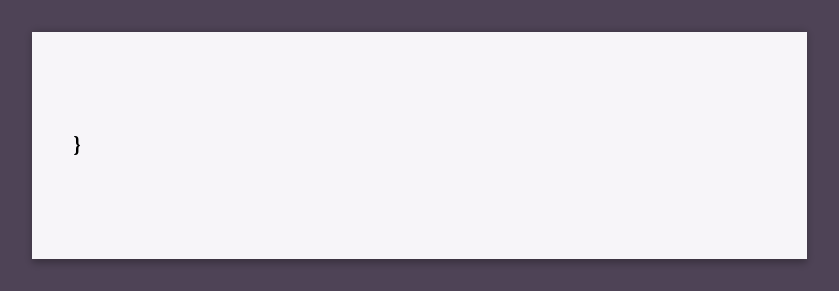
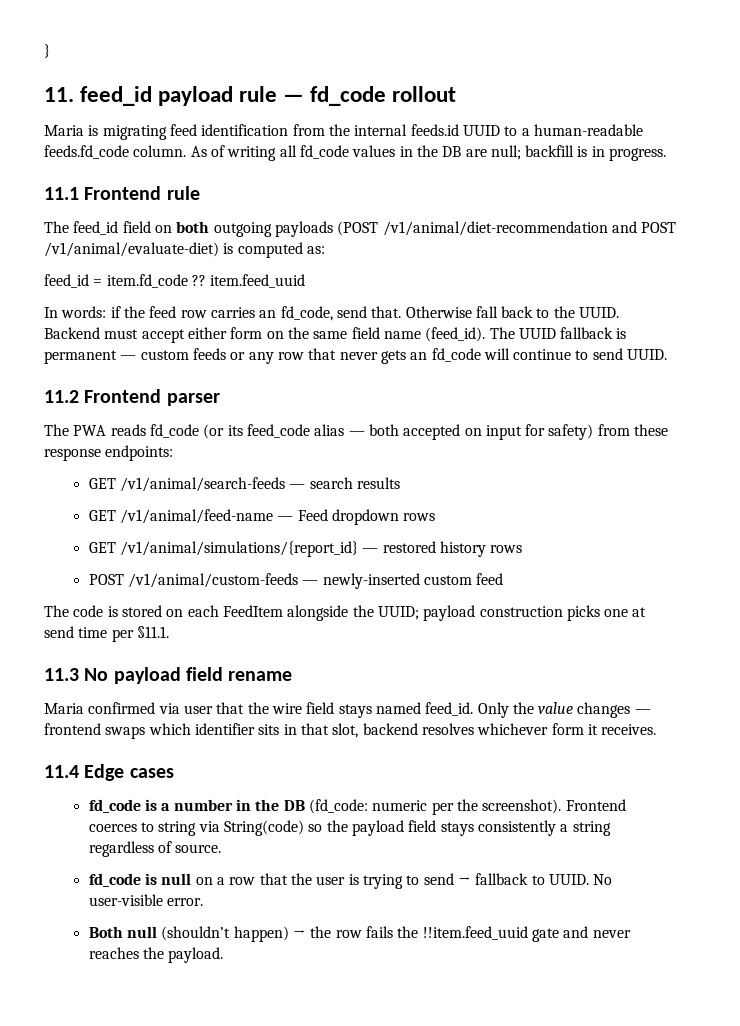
(81, 145) none -> [44,86,457,106] [44,124,643,140] [44,145,667,161] [44,186,200,200] [44,221,677,237] [44,242,325,258] [44,274,306,288] [44,306,620,321] [44,327,627,343] [44,348,668,364] [44,389,220,406] [44,424,669,440] [44,445,174,461] [88,477,401,492] [88,509,436,525] [88,541,523,557] [88,573,504,589] [44,605,647,621] [44,626,169,642] [44,667,293,684] [44,702,651,718] [44,723,657,739] [44,764,174,781] [88,799,626,815] [88,820,611,836] [88,841,222,857] [88,873,613,889] [88,894,204,906] [88,926,631,942] [88,947,224,963] // 11. feed_id payload rule — fd_code rollout // Maria is migrating feed identification from the internal feeds.id UUID to a human-readable feeds.fd_code column. As of writing all fd_code values in the DB are null; backfill is in progress. // 11.1 Frontend rule // The feed_id field on both outgoing payloads (POST /v1/animal/diet-recommendation and POST /v1/animal/evaluate-diet) is computed as: // feed_id = item.fd_code ?? item.feed_uuid // In words: if the feed row carries an fd_code, send that. Otherwise fall back to the UUID. Backend must accept either form on the same field name (feed_id). The UUID fallback is permanent — custom feeds or any row that never gets an fd_code will continue to send UUID. // 11.2 Frontend parser // The PWA reads fd_code (or its feed_code alias — both accepted on input for safety) from these response endpoints: // GET /v1/animal/search-feeds — search results // GET /v1/animal/feed-name — Feed dropdown rows // GET /v1/animal/simulations/{report_id} — restored history rows // POST /v1/animal/custom-feeds — newly-inserted custom feed // The code is stored on each FeedItem alongside the UUID; payload construction picks one at send time per §11.1. // 11.3 No payload field rename // Maria confirmed via user that the wire field stays named feed_id. Only the value changes — frontend swaps which identifier sits in that slot, backend resolves whichever form it receives. // 11.4 Edge cases // fd_code is a number in the DB (fd_code: numeric per the screenshot). Frontend coerces to string via String(code) so the payload field stays consistently a string regardless of source. // fd_code is null on a row that the user is trying to send → fallback to UUID. No user-visible error. // Both null (shouldn’t happen) → the row fails the !!item.feed_uuid gate and never reaches the payload.

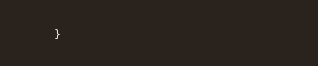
[44,86,457,106] [44,124,643,140] [44,145,667,161] [44,186,200,200] [44,221,677,237] [44,242,325,258] [44,274,306,288] [44,306,620,321] [44,327,627,343] [44,348,668,364] [44,389,220,406] [44,424,669,440] [44,445,174,461] [88,477,401,492] [88,509,436,525] [88,541,523,557] [88,573,504,589] [44,605,647,621] [44,626,169,642] [44,667,293,684] [44,702,651,718] [44,723,657,739] [44,764,174,781] [88,799,626,815] [88,820,611,836] [88,841,222,857] [88,873,613,889] [88,894,204,906] [88,926,631,942] [88,947,224,963] // 11. feed_id payload rule — fd_code rollout // Maria is migrating feed identification from the internal feeds.id UUID to a human-readable feeds.fd_code column. As of writing all fd_code values in the DB are null; backfill is in progress. // 11.1 Frontend rule // The feed_id field on both outgoing payloads (POST /v1/animal/diet-recommendation and POST /v1/animal/evaluate-diet) is computed as: // feed_id = item.fd_code ?? item.feed_uuid // In words: if the feed row carries an fd_code, send that. Otherwise fall back to the UUID. Backend must accept either form on the same field name (feed_id). The UUID fallback is permanent — custom feeds or any row that never gets an fd_code will continue to send UUID. // 11.2 Frontend parser // The PWA reads fd_code (or its feed_code alias — both accepted on input for safety) from these response endpoints: // GET /v1/animal/search-feeds — search results // GET /v1/animal/feed-name — Feed dropdown rows // GET /v1/animal/simulations/{report_id} — restored history rows // POST /v1/animal/custom-feeds — newly-inserted custom feed // The code is stored on each FeedItem alongside the UUID; payload construction picks one at send time per §11.1. // 11.3 No payload field rename // Maria confirmed via user that the wire field stays named feed_id. Only the value changes — frontend swaps which identifier sits in that slot, backend resolves whichever form it receives. // 11.4 Edge cases // fd_code is a number in the DB (fd_code: numeric per the screenshot). Frontend coerces to string via String(code) so the payload field stays consistently a string regardless of source. // fd_code is null on a row that the user is trying to send → fallback to UUID. No user-visible error. // Both null (shouldn’t happen) → the row fails the !!item.feed_uuid gate and never reaches the payload. -> (61, 34) none

